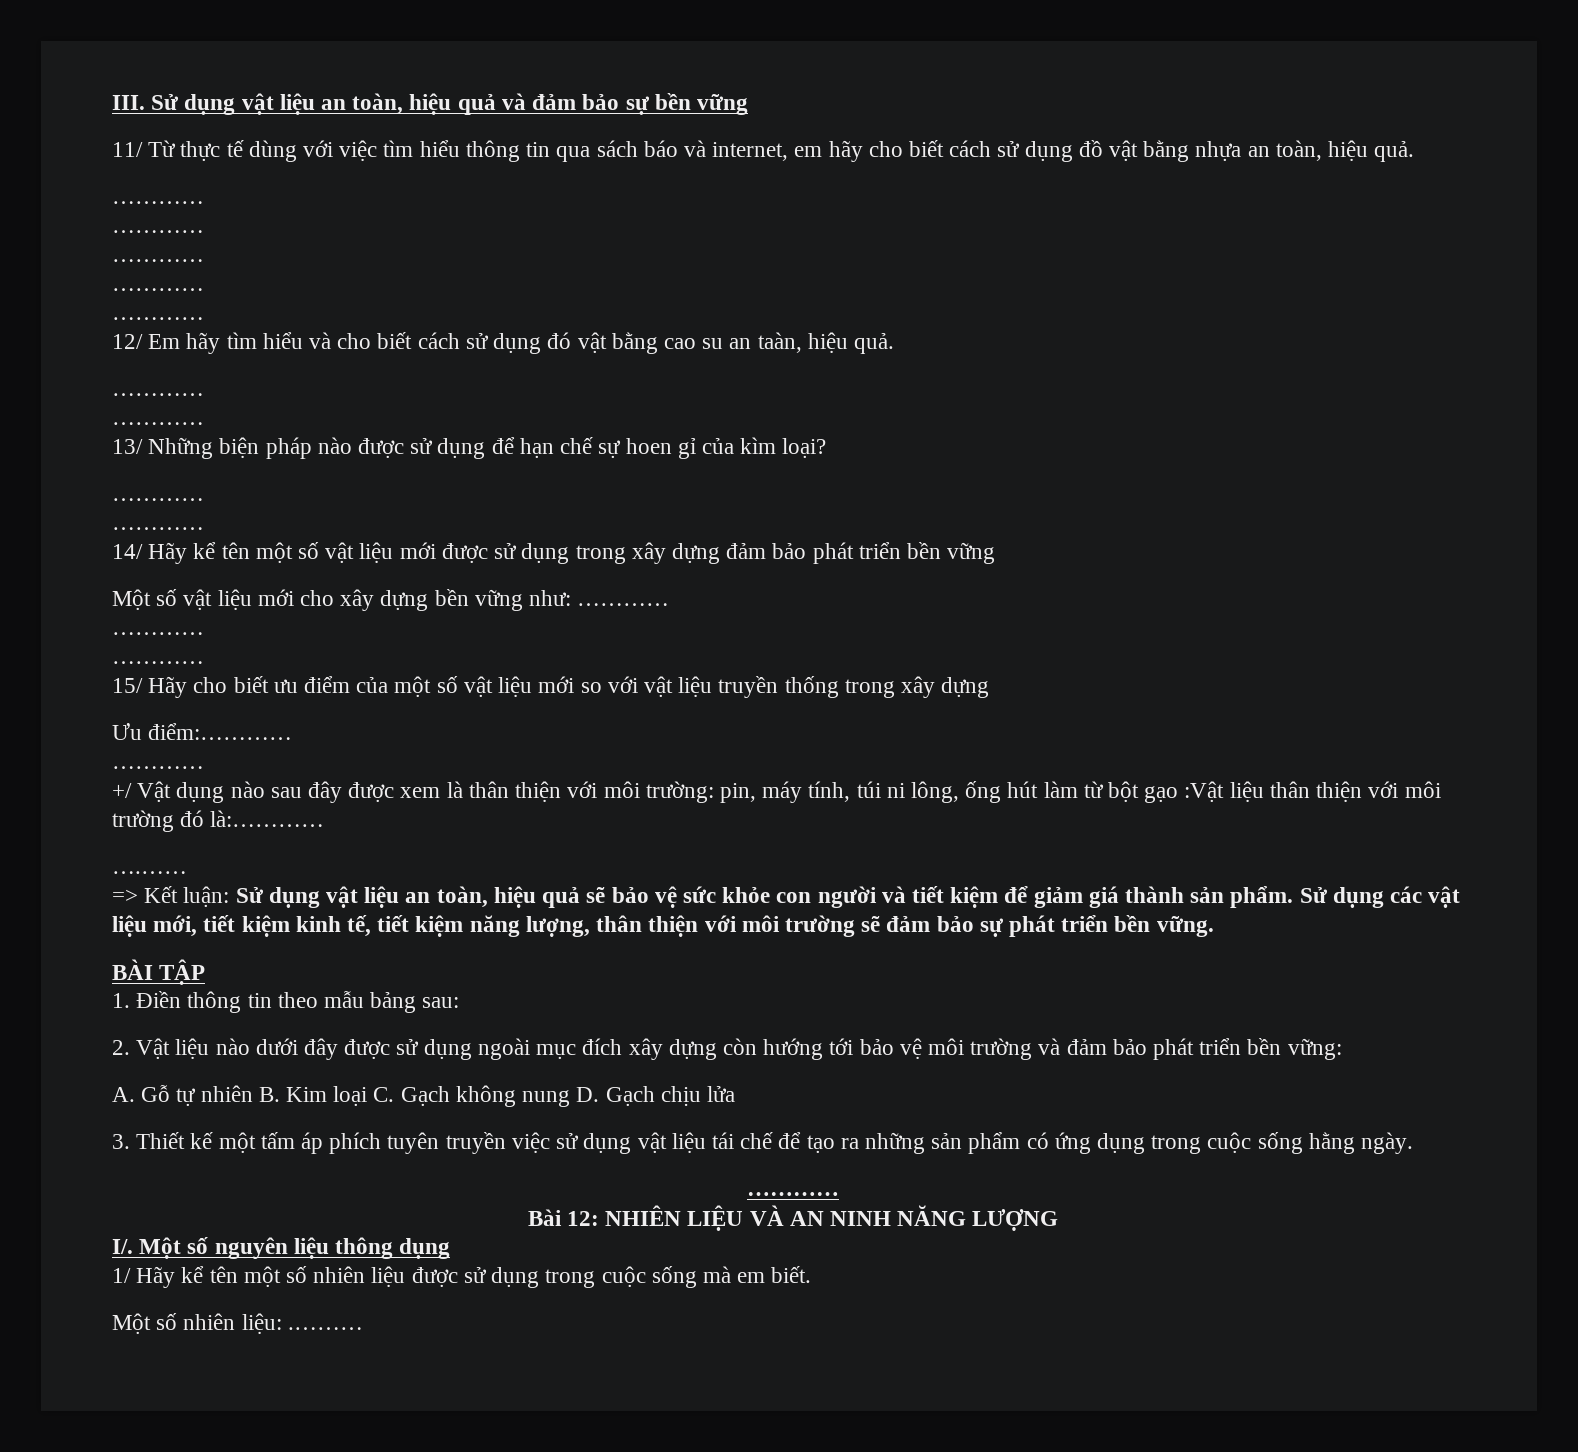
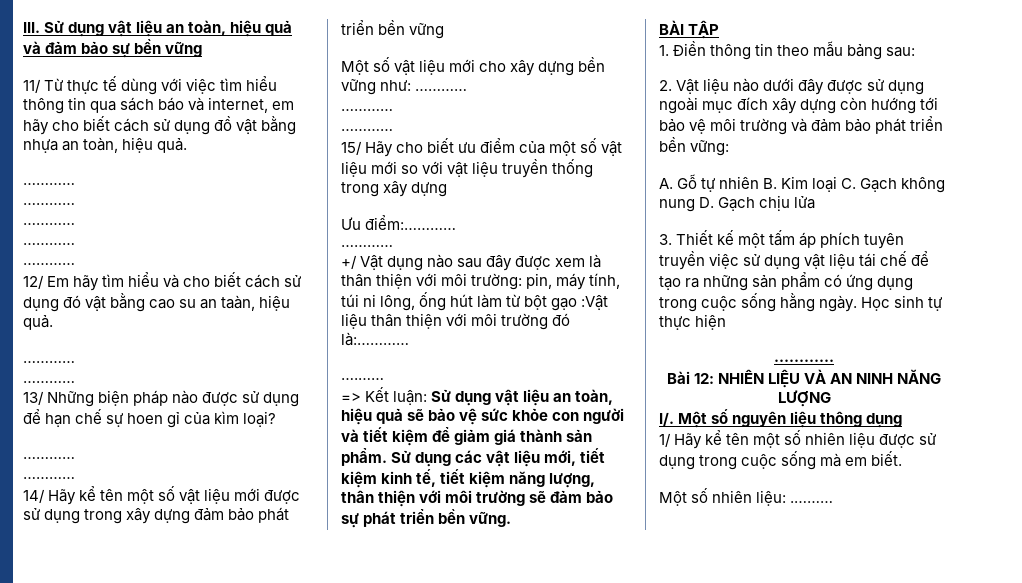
(1414, 1143) none -> [861,295,943,311] [659,314,727,330] Học sinh tự thực hiện

